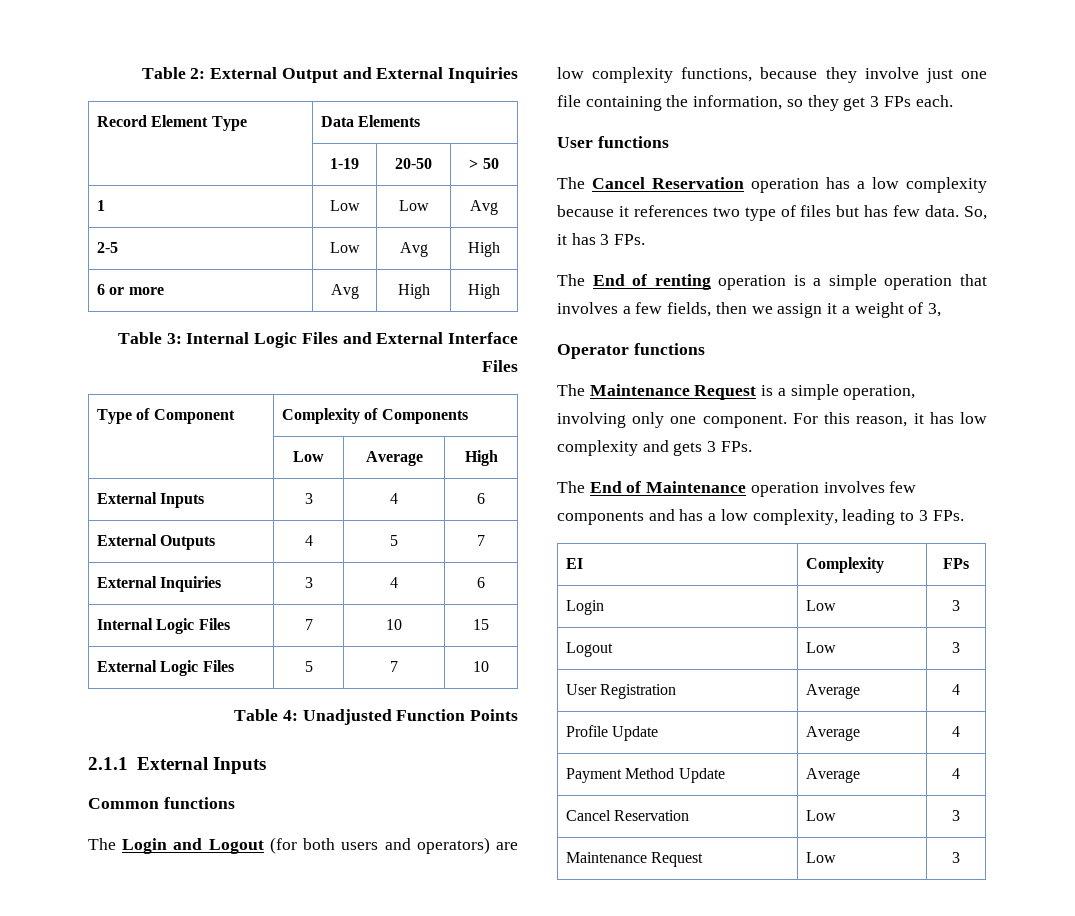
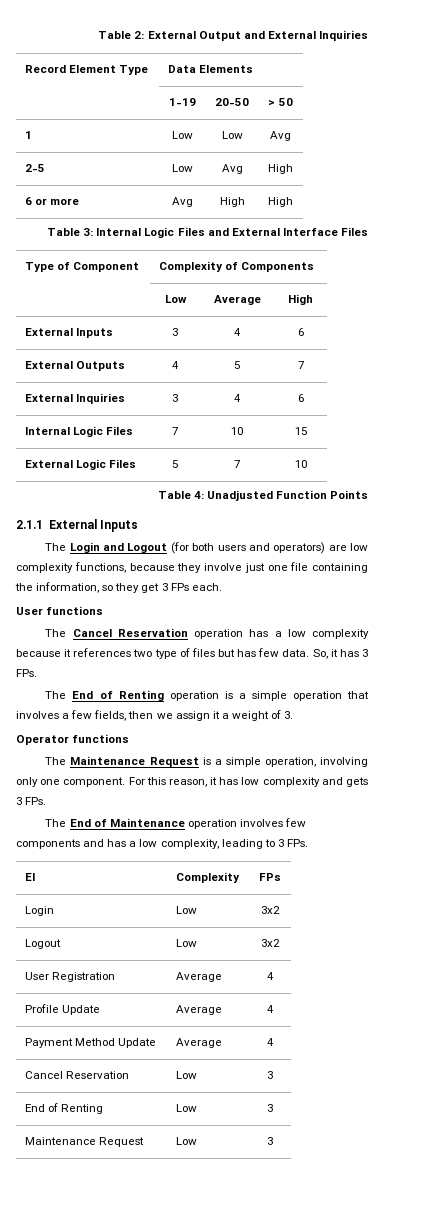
[88,797,235,809] // Common functions -> (138, 526) none
[654,274,711,290] renting -> [118,690,164,701] Renting
[927,303,941,317] 3, -> [284,711,294,719] 3.
[952,600,960,611] 3 -> [261,906,280,914] 3x2
[952,642,960,653] 3 -> [261,939,280,947] 3x2
(960, 815) none -> [24,1103,104,1114] [175,1104,197,1112] [267,1104,273,1112] // End of Renting | Low | 3

